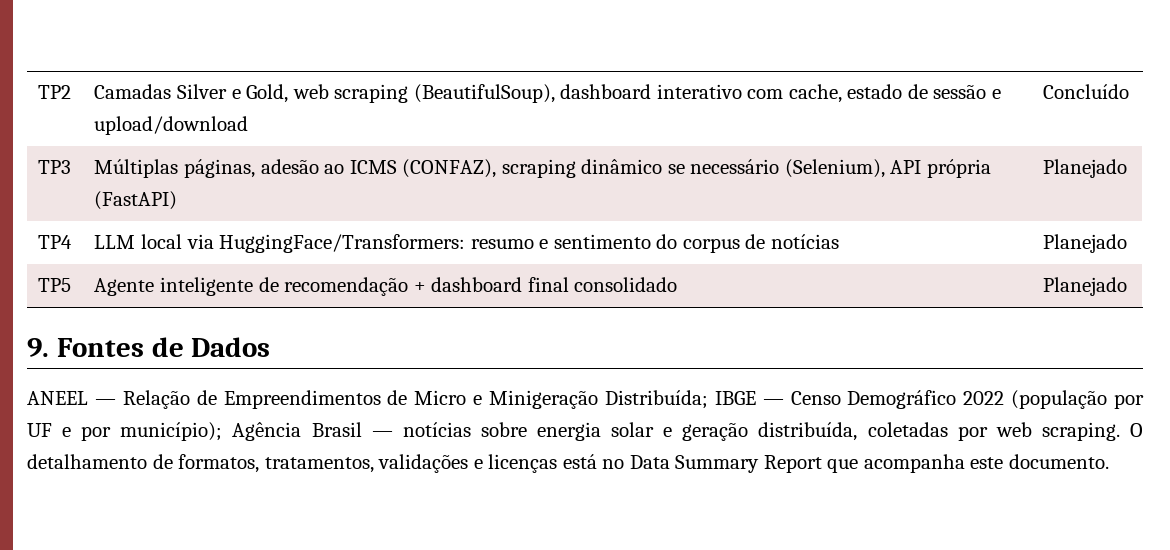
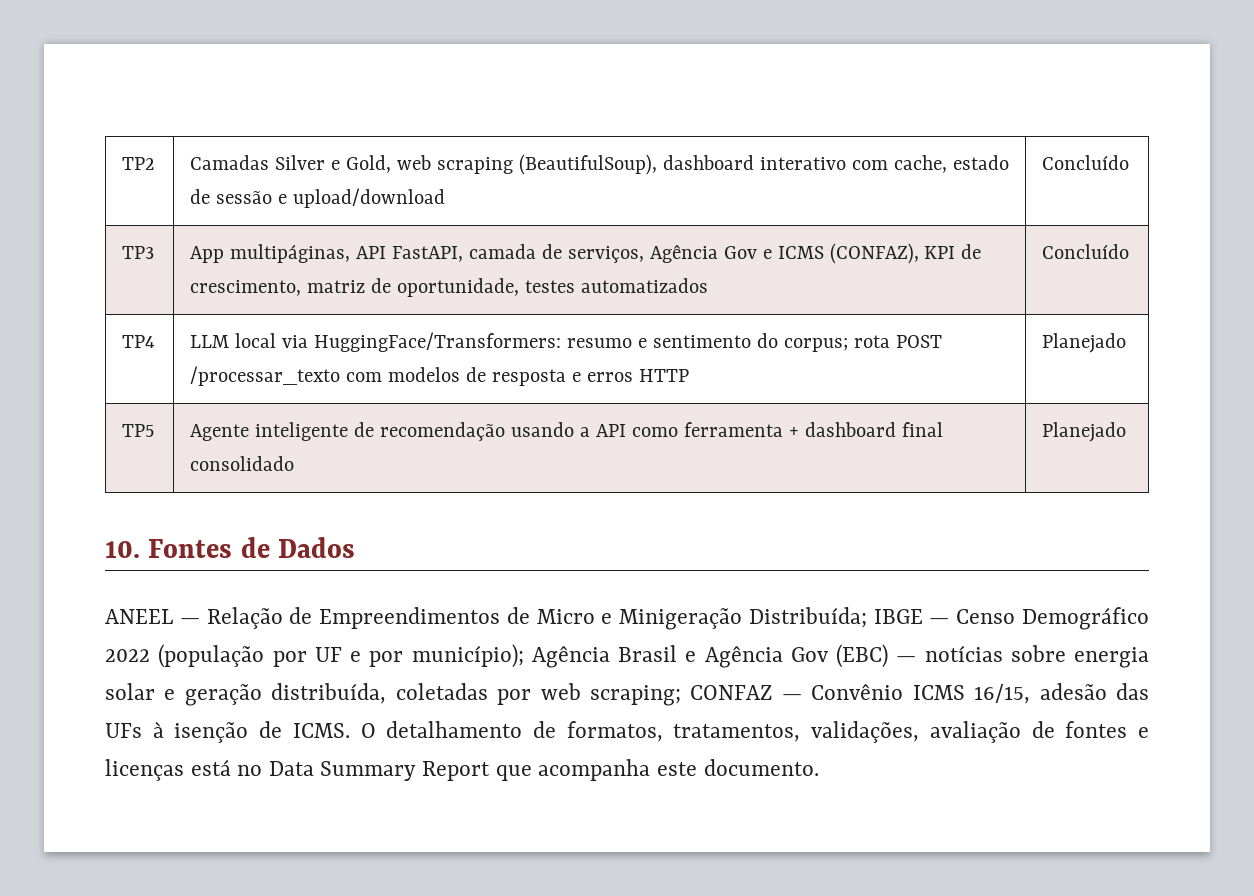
[94,159,991,178] [94,191,178,210] [1043,159,1128,178] Múltiplas páginas, adesão ao ICMS (CONFAZ), scraping dinâmico se necessário (Selenium), API própria (FastAPI) | Planejado -> [190,243,982,264] [190,278,708,297] [1042,244,1130,259] App multipáginas, API FastAPI, camada de serviços, Agência Gov e ICMS (CONFAZ), KPI de crescimento, matriz de oportunidade, testes automatizados | Concluído
[682,234,839,253] corpus de notícias -> [783,335,942,352] [190,366,689,386] corpus; rota POST /processar_texto com modelos de resposta e erros HTTP
(409, 286) none -> [510,422,783,437] usando a API como ferramenta
[27,338,49,357] 9. -> [105,541,140,558] 10.
(362, 429) none -> [685,644,888,668] e Agência Gov (EBC)
[1041,422,1120,441] scraping. -> [590,683,1149,706] [105,721,350,743] scraping; CONFAZ — Convênio ICMS 16/15, adesão das UFs à isenção de ICMS.
[378,454,469,473] validações -> [811,721,1128,743] validações, avaliação de fontes

